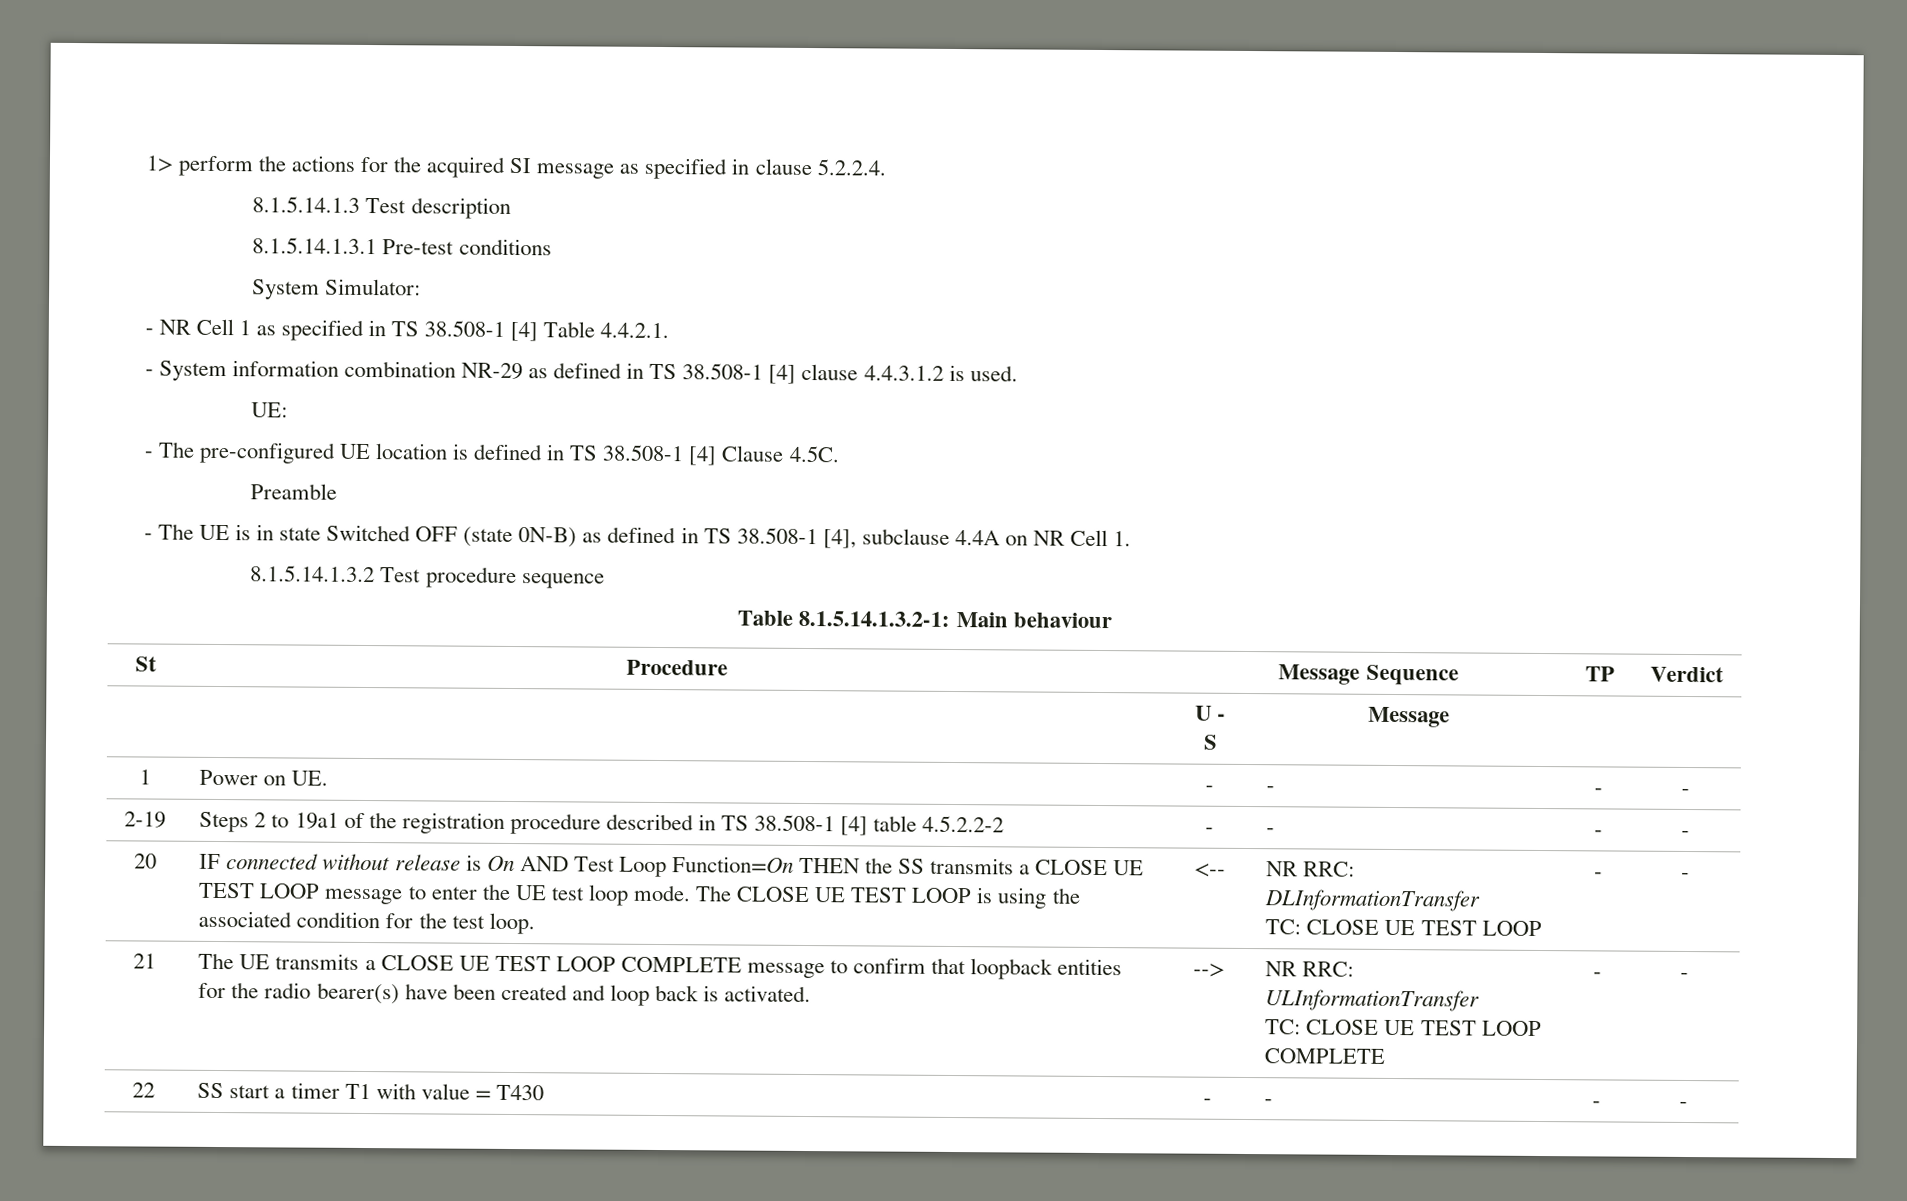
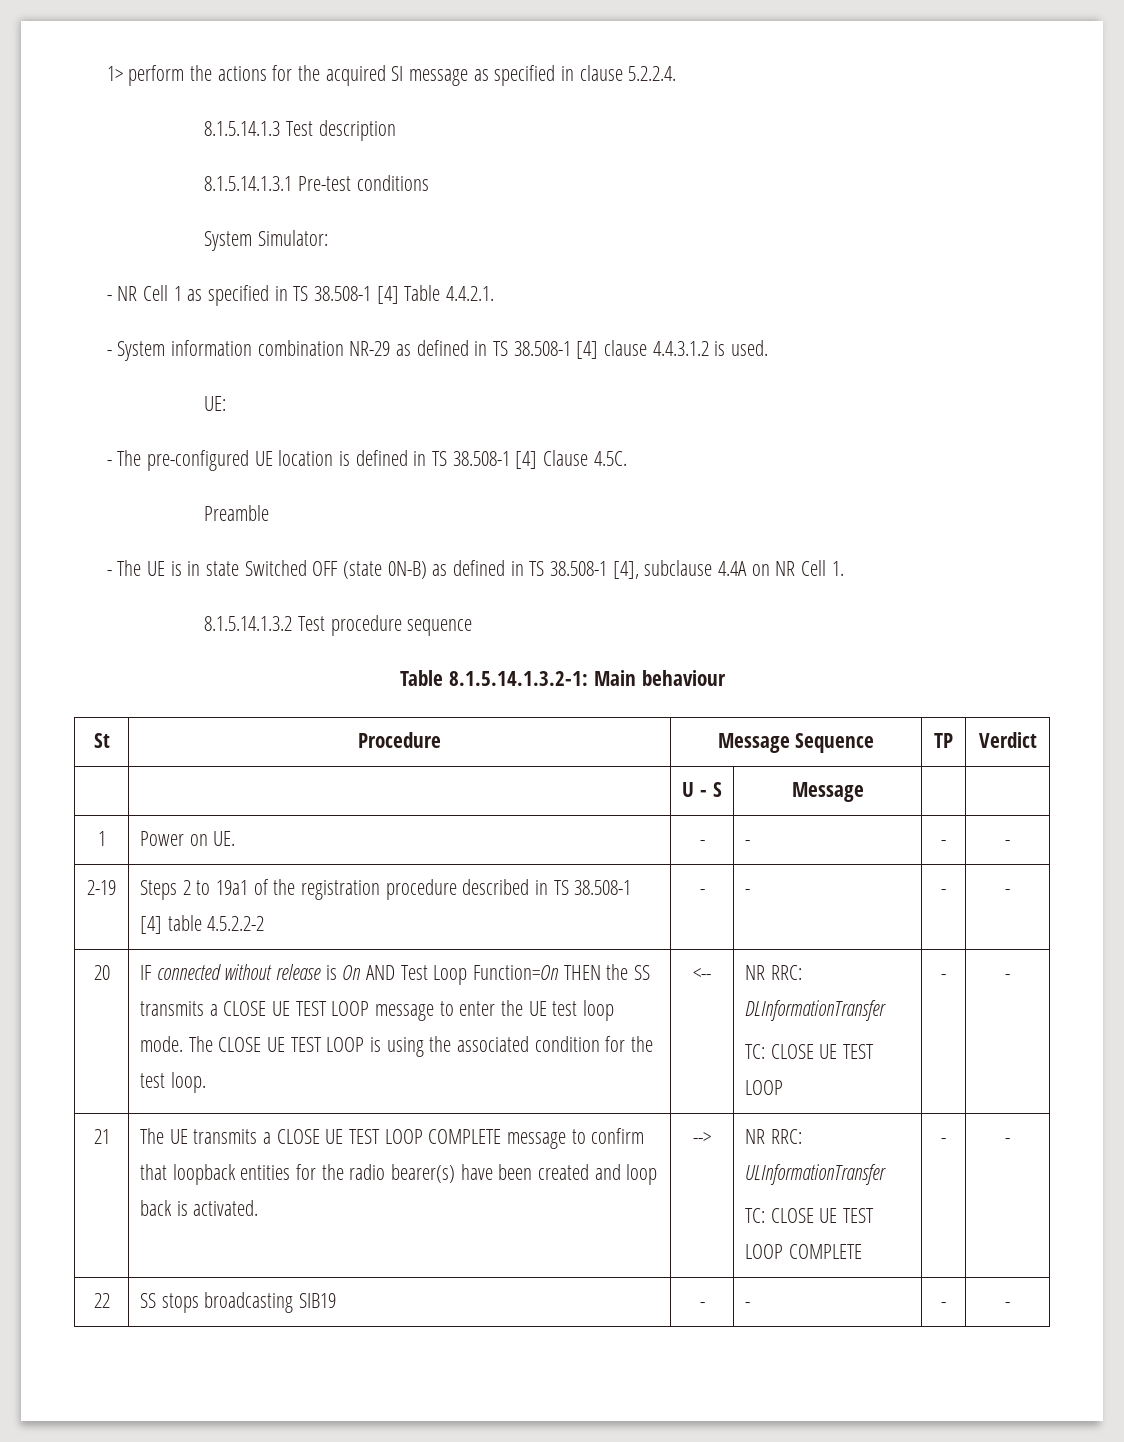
[229,1082,544,1101] start a timer T1 with value = T430 -> [161,1292,337,1313] stops broadcasting SIB19

